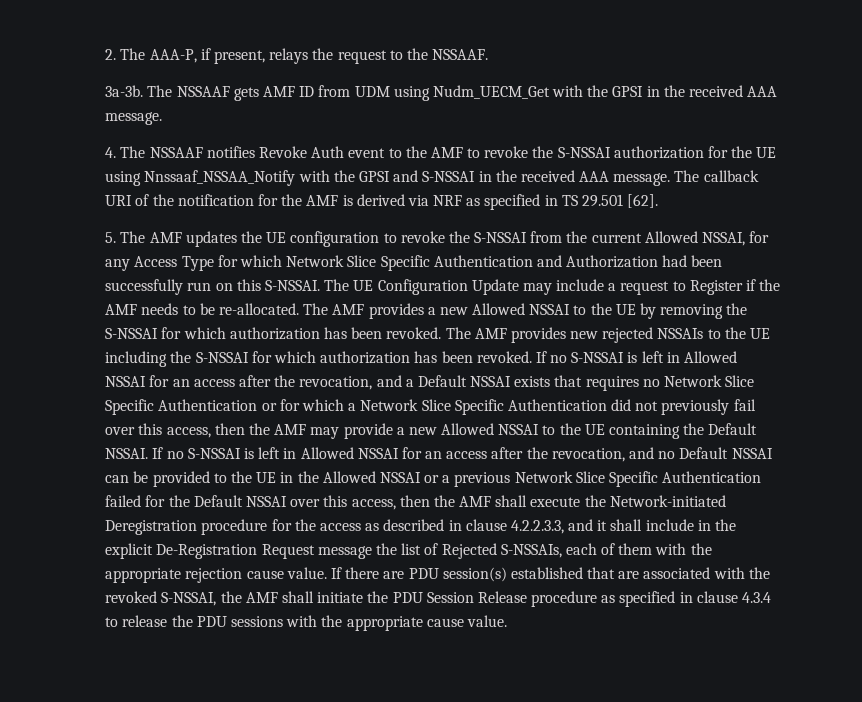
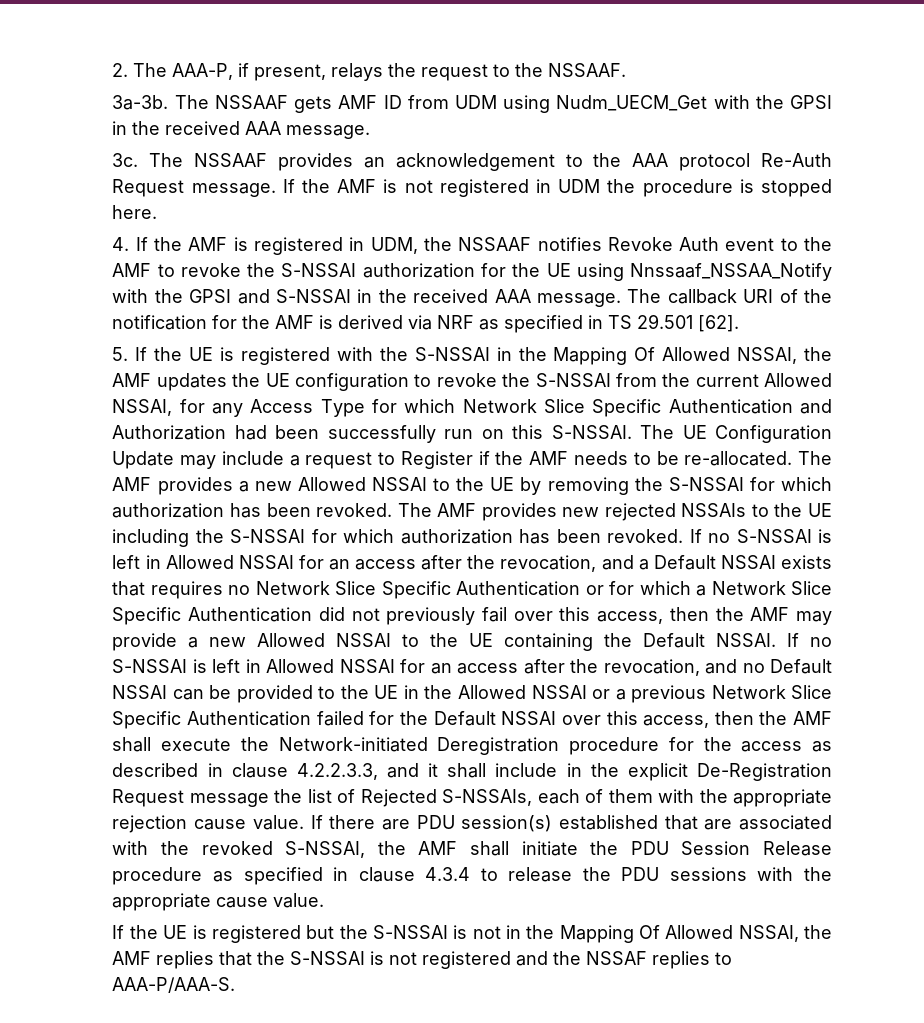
[105,146,146,158] 4. The -> [112,153,833,171] [112,179,832,197] [112,205,158,219] [112,237,452,255] 3c. The NSSAAF provides an acknowledgement to the AAA protocol Re-Auth Request message. If the AMF is not registered in UDM the procedure is stopped here. // 4. If the AMF is registered in UDM, the
[120,231,146,243] The -> [135,347,832,365] If the UE is registered with the S-NSSAI in the Mapping Of Allowed NSSAI, the
(507, 621) none -> [112,925,832,943] [112,951,733,969] [112,977,236,993] // If the UE is registered but the S-NSSAI is not in the Mapping Of Allowed NSSAI, the AMF replies that the S-NSSAI is not registered and the NSSAF replies to AAA-P/AAA-S.

